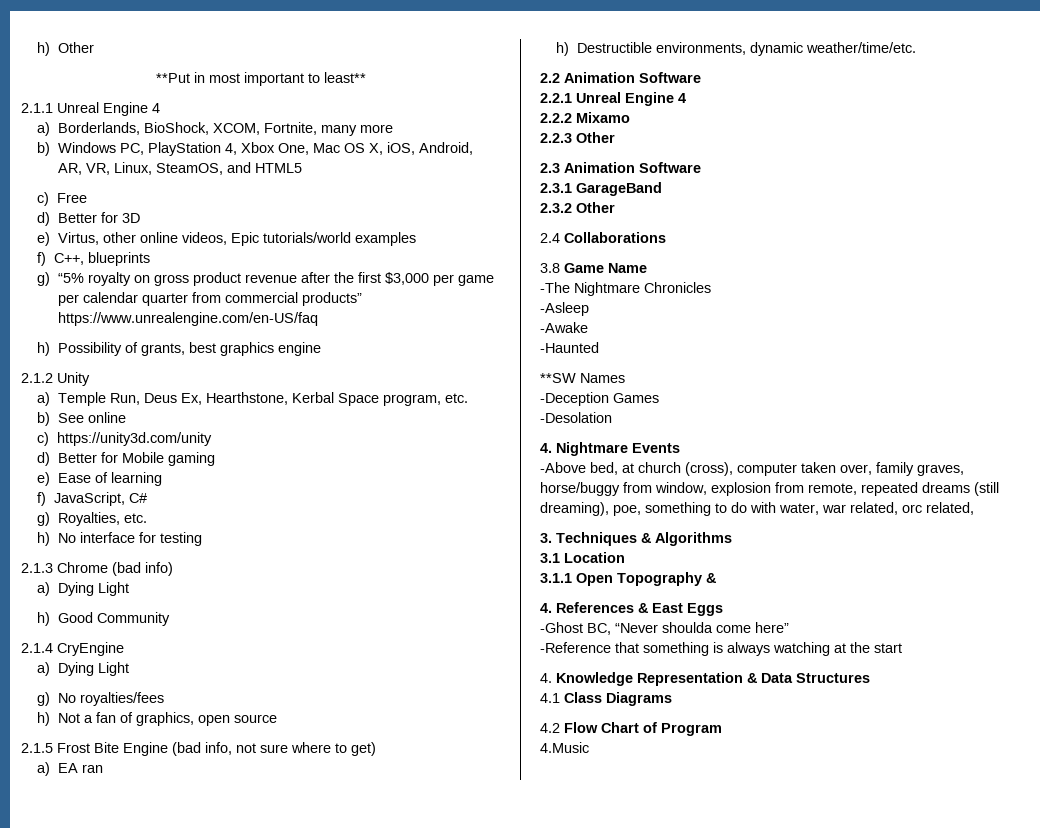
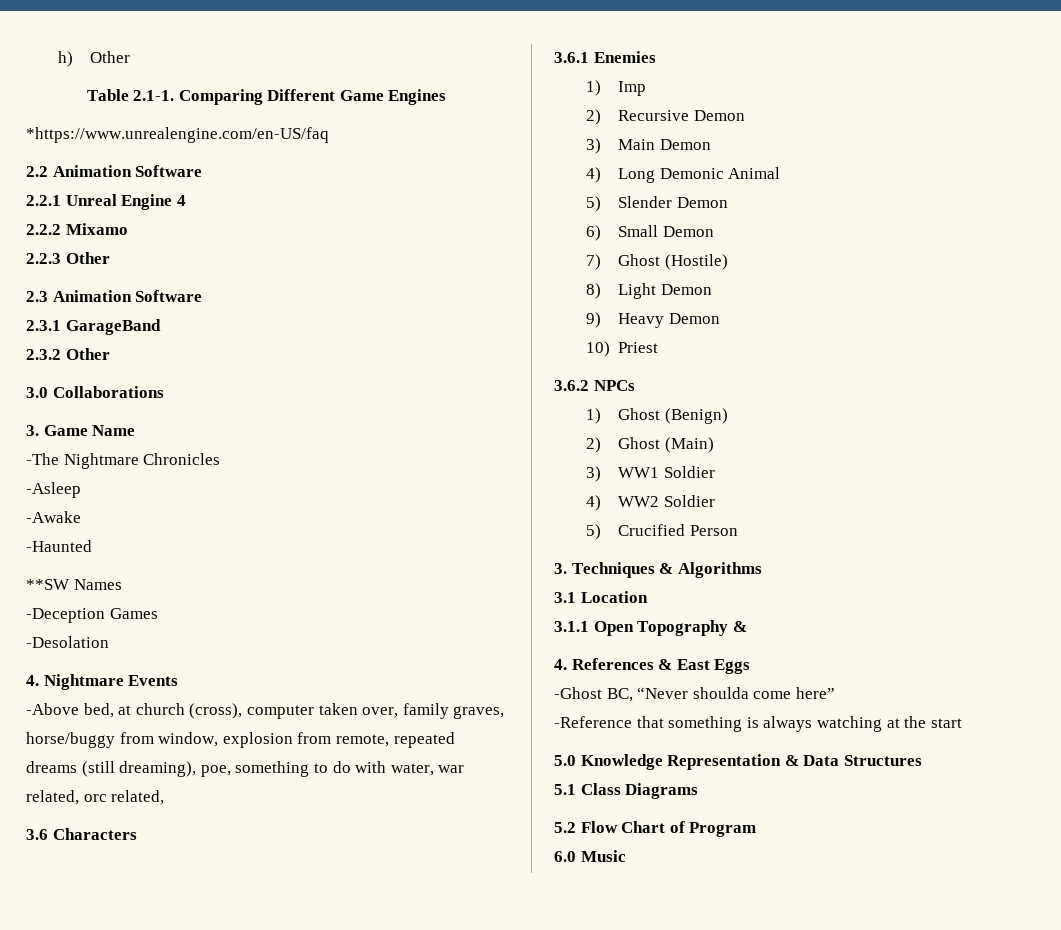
[155,72,366,86] [21,102,160,116] [37,122,393,136] [37,142,473,156] [57,162,302,175] [37,192,87,206] [37,212,140,226] [37,232,416,246] [37,252,150,266] [37,272,494,286] [57,292,362,306] [57,312,318,326] [37,342,321,356] [21,372,90,386] [37,392,468,406] [37,412,126,426] [37,432,212,446] [37,452,215,466] [37,472,162,486] [37,492,147,506] [37,512,147,526] [37,532,202,546] [21,562,173,576] [37,582,129,596] [37,612,170,626] [21,642,124,656] [37,662,129,676] [37,692,164,706] [37,712,277,726] [21,742,376,756] [37,762,103,776] [556,42,916,56] **Put in most important to least** // 2.1.1 Unreal Engine 4 // a) Borderlands, BioShock, XCOM, Fortnite, many more // b) Windows PC, PlayStation 4, Xbox One, Mac OS X, iOS, Android, AR, VR, Linux, SteamOS, and HTML5 // c) Free // d) Better for 3D // e) Virtus, other online videos, Epic tutorials/world examples // f) C++, blueprints // g) “5% royalty on gross product revenue after the first $3,000 per game per calendar quarter from commercial products” https://www.unrealengine.com/en-US/faq // h) Possibility of grants, best graphics engine // 2.1.2 Unity // a) Temple Run, Deus Ex, Hearthstone, Kerbal Space program, etc. // b) See online // c) https://unity3d.com/unity // d) Better for Mobile gaming // e) Ease of learning // f) JavaScript, C# // g) Royalties, etc. // h) No interface for testing // 2.1.3 Chrome (bad info) // a) Dying Light // h) Good Community // 2.1.4 CryEngine // a) Dying Light // g) No royalties/fees // h) Not a fan of graphics, open source // 2.1.5 Frost Bite Engine (bad info, not sure where to get) // a) EA ran // h) Destructible environments, dynamic weather/time/etc. -> [86,89,447,105] [26,127,329,143] Table 2.1-1. Comparing Different Game Engines // *https://www.unrealengine.com/en-US/faq
[540,233,560,243] 2.4 -> [26,387,48,398] 3.0
[540,263,560,273] 3.8 -> [26,425,39,436] 3.
(974, 508) none -> [26,828,137,840] [554,51,656,63] [585,80,646,96] [585,109,745,125] [585,138,711,154] [585,167,781,183] [585,196,728,212] [585,225,714,241] [585,254,728,270] [585,283,712,299] [585,312,720,328] [585,341,659,357] [554,380,635,391] [585,408,728,424] [585,437,714,453] [585,466,715,482] [585,495,715,511] [585,524,738,540] // 3.6 Characters // 3.6.1 Enemies // 1) Imp // 2) Recursive Demon // 3) Main Demon // 4) Long Demonic Animal // 5) Slender Demon // 6) Small Demon // 7) Ghost (Hostile) // 8) Light Demon // 9) Heavy Demon // 10) Priest // 3.6.2 NPCs // 1) Ghost (Benign) // 2) Ghost (Main) // 3) WW1 Soldier // 4) WW2 Soldier // 5) Crucified Person
[540,673,552,683] 4. -> [554,755,576,766] 5.0
[540,693,560,703] 4.1 -> [554,784,576,795] 5.1
[540,723,560,733] 4.2 -> [554,822,576,833] 5.2
[540,742,589,753] 4.Music -> [554,850,626,862] 6.0 Music

